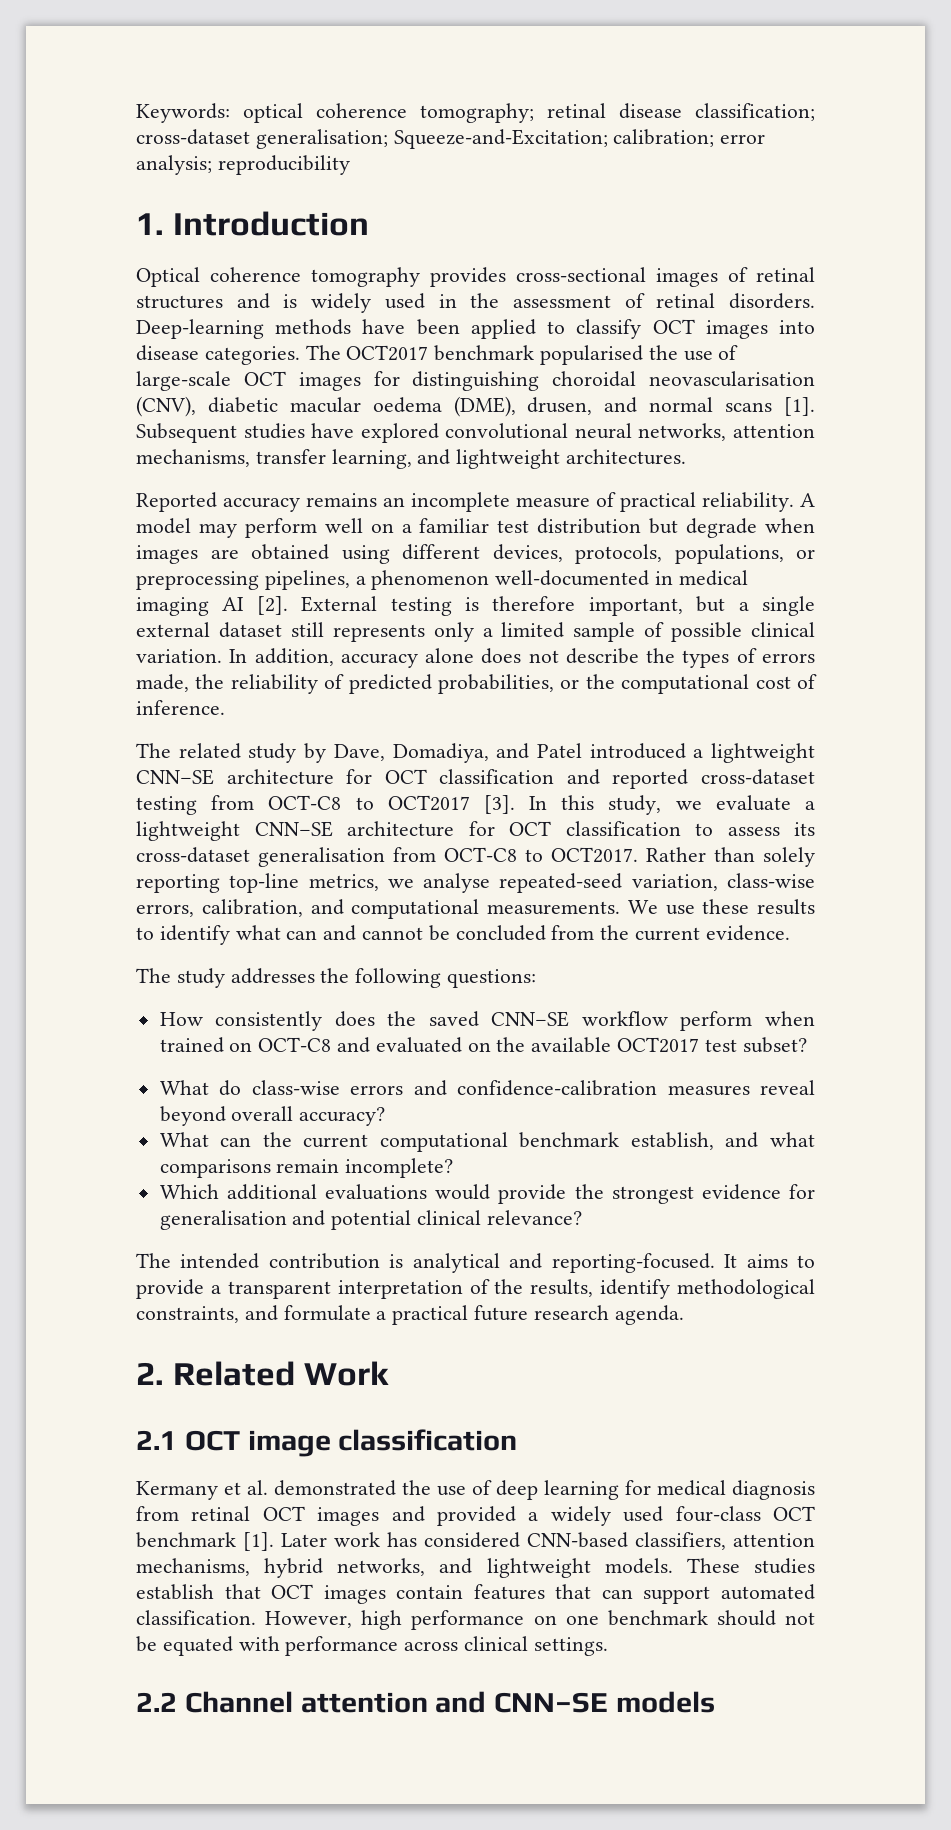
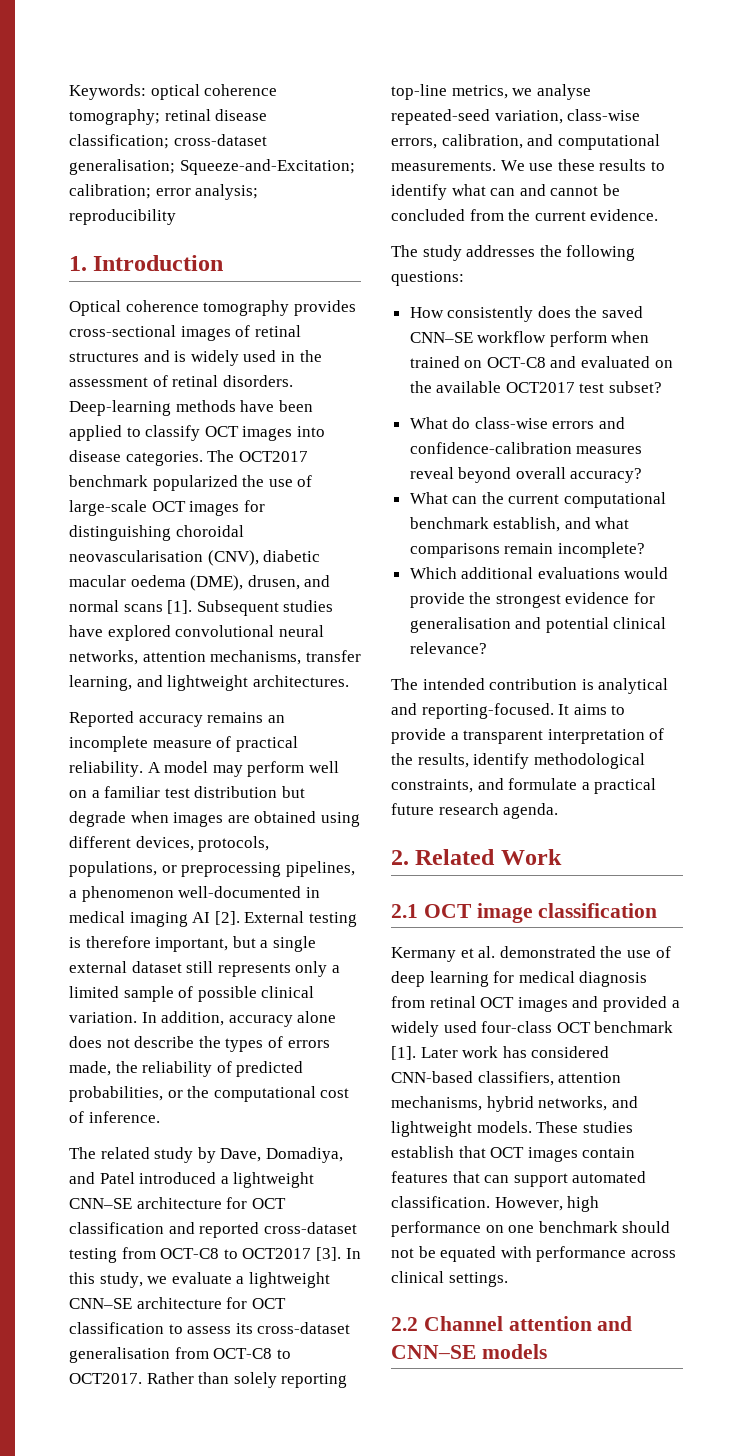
[540,345,644,365] popularised -> [152,475,238,491] popularized

